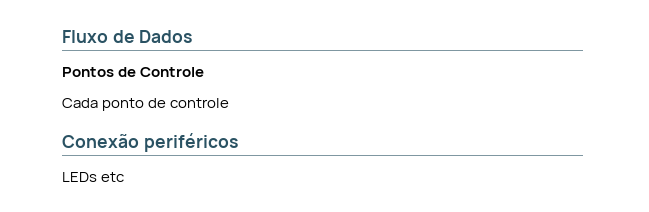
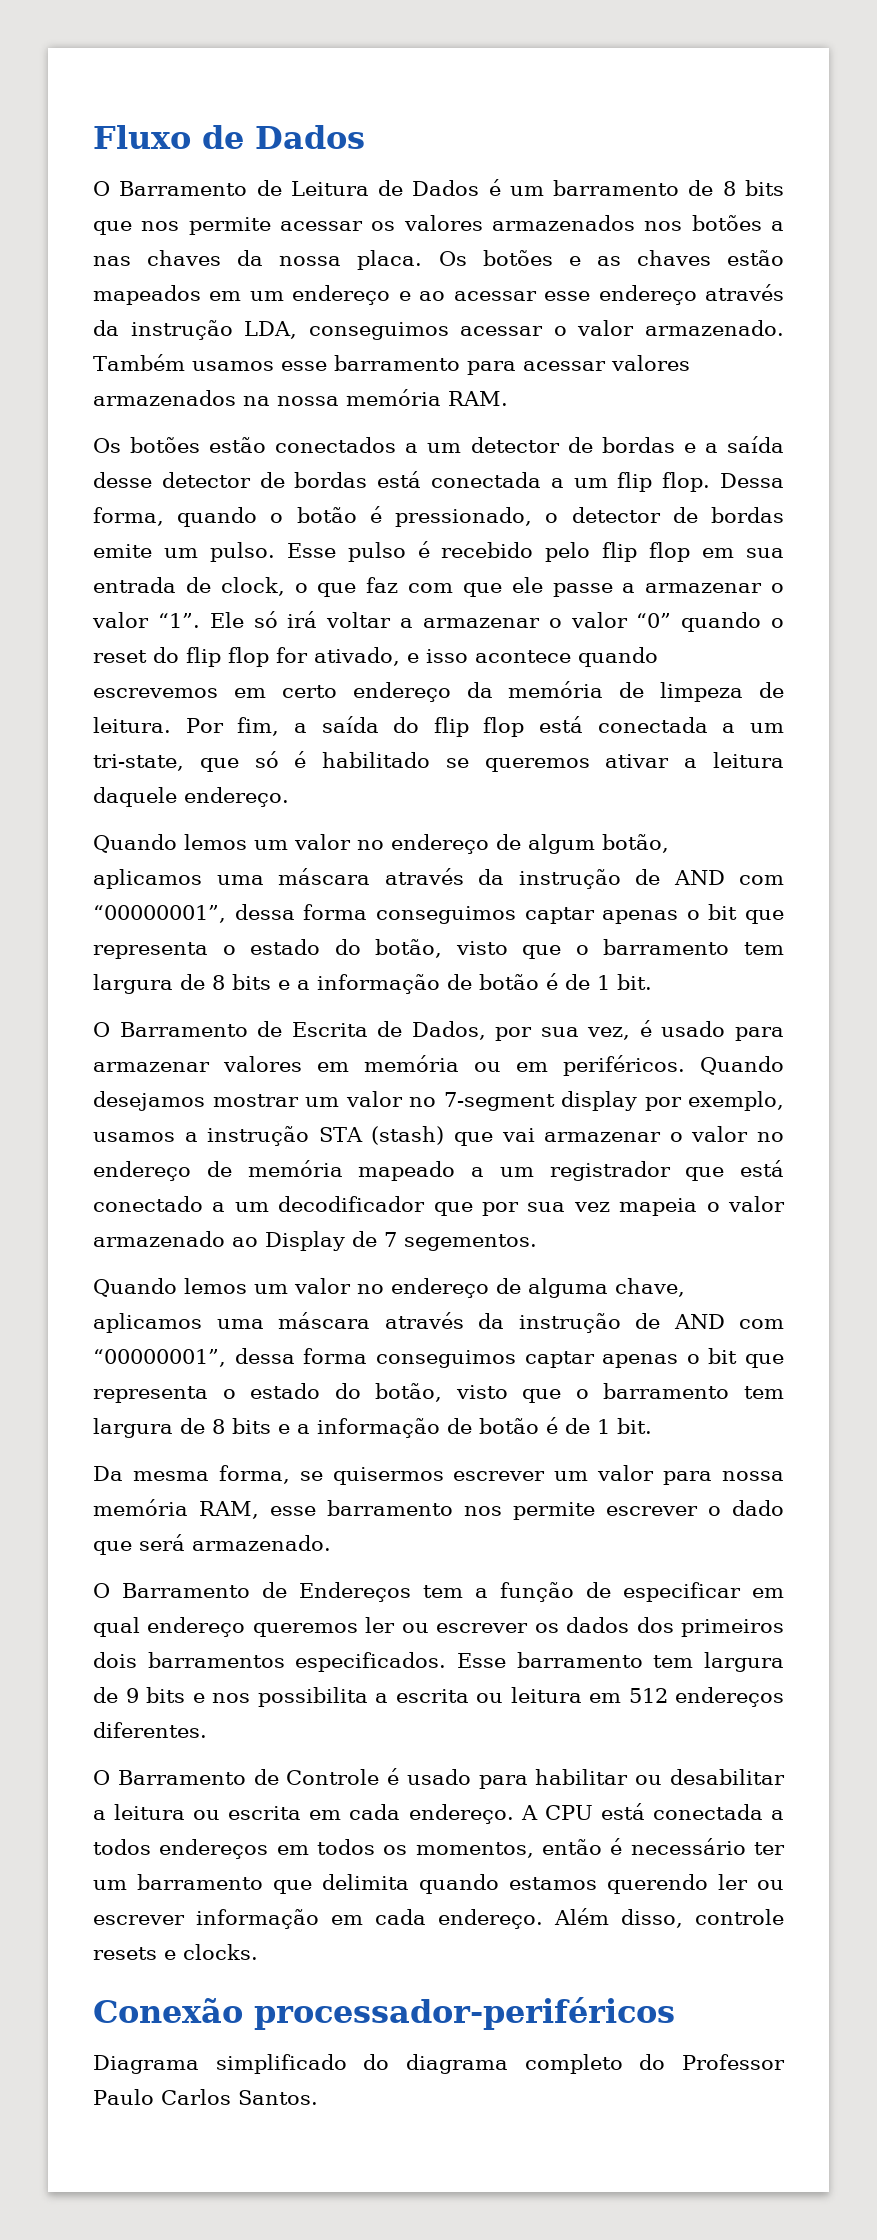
[62,67,205,77] [62,98,230,111] [62,133,238,152] [62,172,125,182] Pontos de Controle // Cada ponto de controle // Conexão periféricos // LEDs etc -> [93,179,784,196] [93,215,785,235] [93,250,785,270] [93,284,785,305] [93,320,784,340] [93,354,690,375] [93,389,508,406] [93,436,784,453] [93,471,784,492] [93,506,784,527] [93,541,784,562] [93,577,785,597] [92,611,785,632] [93,647,658,667] [93,681,784,702] [93,716,784,737] [93,751,785,772] [93,787,289,807] [93,834,669,854] [93,868,784,889] [93,904,784,924] [93,939,784,959] [93,973,652,994] [93,1020,784,1041] [93,1055,784,1076] [93,1091,784,1111] [93,1126,784,1146] [93,1160,784,1181] [93,1196,785,1216] [93,1231,537,1251] [93,1278,685,1298] [93,1312,784,1333] [93,1348,784,1368] [93,1383,784,1403] [93,1417,652,1438] [93,1465,785,1485] [93,1499,784,1520] [93,1534,331,1555] [93,1582,784,1602] [93,1617,785,1637] [93,1652,784,1672] [93,1687,784,1707] [93,1722,207,1738] [93,1768,785,1789] [93,1803,784,1824] [93,1838,785,1859] [93,1874,784,1894] [93,1908,784,1929] [93,1944,258,1960] [93,1997,675,2030] [93,2054,785,2074] [93,2089,318,2105] O Barramento de Leitura de Dados é um barramento de 8 bits que nos permite acessar os valores armazenados nos botões a nas chaves da nossa placa. Os botões e as chaves estão mapeados em um endereço e ao acessar esse endereço através da instrução LDA, conseguimos acessar o valor armazenado. Também usamos esse barramento para acessar valores armazenados na nossa memória RAM. // Os botões estão conectados a um detector de bordas e a saída desse detector de bordas está conectada a um flip flop. Dessa forma, quando o botão é pressionado, o detector de bordas emite um pulso. Esse pulso é recebido pelo flip flop em sua entrada de clock, o que faz com que ele passe a armazenar o valor “1”. Ele só irá voltar a armazenar o valor “0” quando o reset do flip flop for ativado, e isso acontece quando escrevemos em certo endereço da memória de limpeza de leitura. Por fim, a saída do flip flop está conectada a um tri-state, que só é habilitado se queremos ativar a leitura daquele endereço. // Quando lemos um valor no endereço de algum botão, aplicamos uma máscara através da instrução de AND com “00000001”, dessa forma conseguimos captar apenas o bit que representa o estado do botão, visto que o barramento tem largura de 8 bits e a informação de botão é de 1 bit. // O Barramento de Escrita de Dados, por sua vez, é usado para armazenar valores em memória ou em periféricos. Quando desejamos mostrar um valor no 7-segment display por exemplo, usamos a instrução STA (stash) que vai armazenar o valor no endereço de memória mapeado a um registrador que está conectado a um decodificador que por sua vez mapeia o valor armazenado ao Display de 7 segementos. // Quando lemos um valor no endereço de alguma chave, aplicamos uma máscara através da instrução de AND com “00000001”, dessa forma conseguimos captar apenas o bit que representa o estado do botão, visto que o barramento tem largura de 8 bits e a informação de botão é de 1 bit. // Da mesma forma, se quisermos escrever um valor para nossa memória RAM, esse barramento nos permite escrever o dado que será armazenado. // O Barramento de Endereços tem a função de especificar em qual endereço queremos ler ou escrever os dados dos primeiros dois barramentos especificados. Esse barramento tem largura de 9 bits e nos possibilita a escrita ou leitura em 512 endereços diferentes. // O Barramento de Controle é usado para habilitar ou desabilitar a leitura ou escrita em cada endereço. A CPU está conectada a todos endereços em todos os momentos, então é necessário ter um barramento que delimita quando estamos querendo ler ou escrever informação em cada endereço. Além disso, controle resets e clocks. // Conexão processador-periféricos // Diagrama simplificado do diagrama completo do Professor Paulo Carlos Santos.

